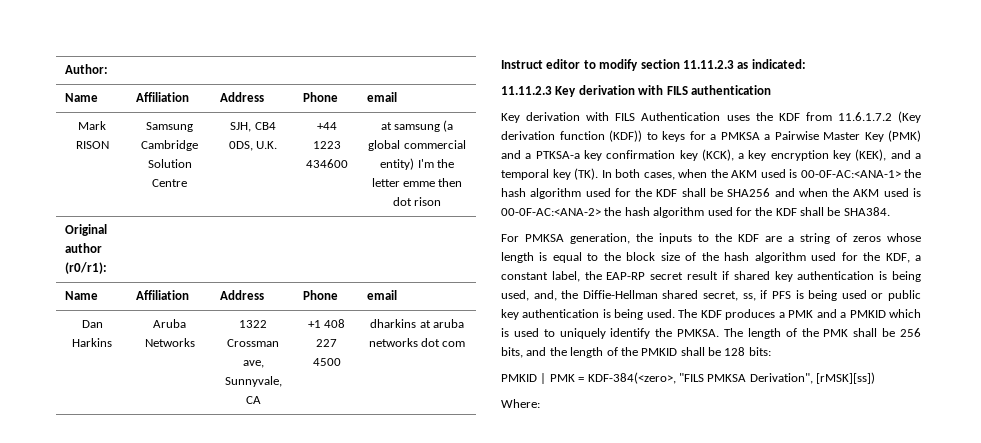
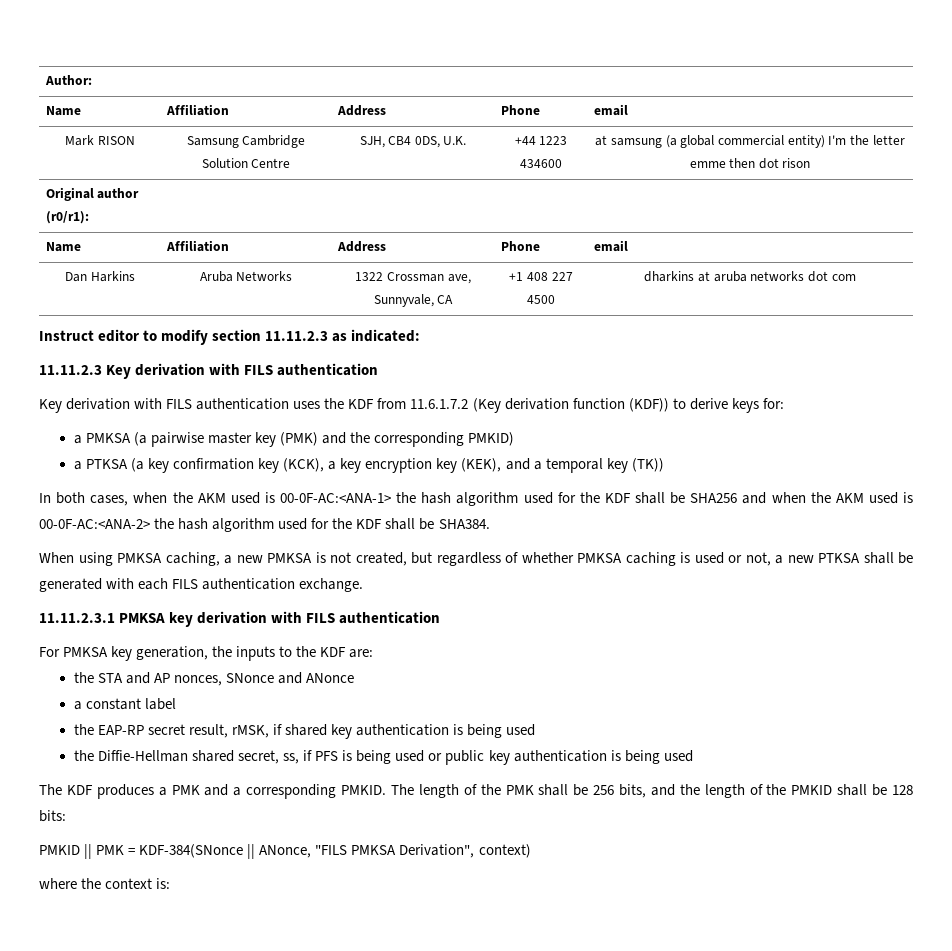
[641,112,721,121] Authentication -> [196,398,290,410] authentication
[662,130,921,142] [501,150,580,159] keys for a PMKSA a Pairwise Master Key (PMK) and a PTKSA-a -> [689,398,784,413] [73,432,515,447] [73,458,145,472] derive keys for: // a PMKSA (a pairwise master key (PMK) and the corresponding PMKID) // a PTKSA (a
[574,168,598,180] (TK). -> [631,458,664,472] (TK)) //
(890, 211) none -> [39,552,913,566] [39,578,364,592] [39,611,441,627] // When using PMKSA caching, a new PMKSA is not created, but regardless of whether PMKSA caching is used or not, a new PTKSA shall be generated with each FILS authentication exchange. // 11.11.2.3.1 PMKSA key derivation with FILS authentication
(564, 238) none -> [111,646,133,661] key
[765,233,921,244] [501,252,910,263] are a string of zeros whose length is equal to the block size of the hash algorithm used for the KDF, -> [349,649,374,658] [73,672,355,686] are: // the STA and AP nonces, SNonce and ANonce //
[551,271,580,282] label, -> [145,698,177,710] label //
[687,271,719,280] result -> [189,724,270,738] result, rMSK,
[501,290,557,301] used, and, -> [506,724,536,736] used //
[646,309,675,318] used. -> [663,750,693,762] used //
[849,309,921,318] [501,328,720,339] PMKID which is used to uniquely identify the PMKSA. -> [246,784,387,799] corresponding PMKID.
[540,373,547,384] | -> [84,844,93,859] ||
[587,372,875,384] [501,399,540,408] KDF-384(<zero>, "FILS PMKSA Derivation", [rMSK][ss]) // Where: -> [139,844,531,859] [39,878,171,889] KDF-384(SNonce || ANonce, "FILS PMKSA Derivation", context) // where the context is:

